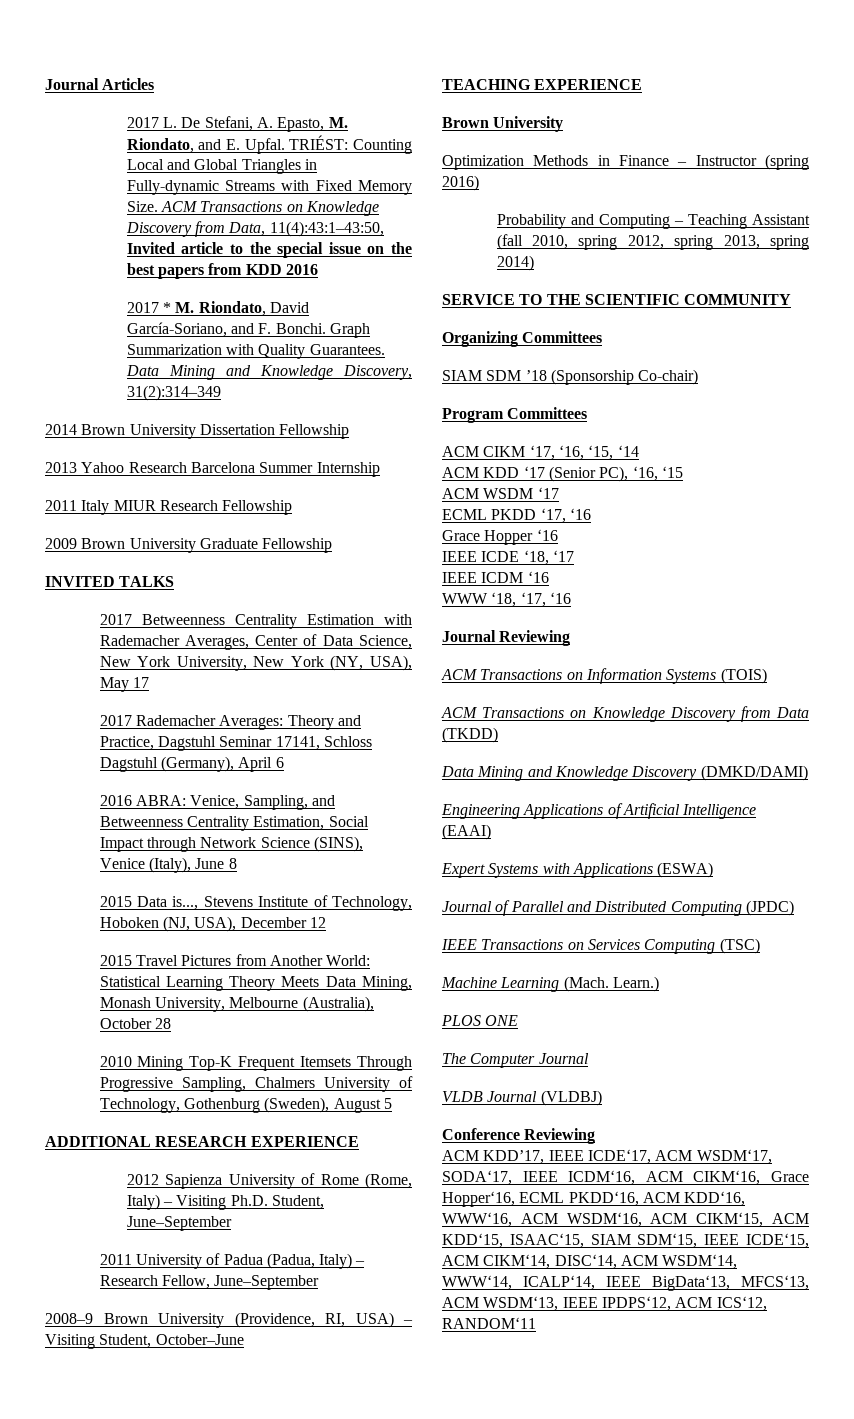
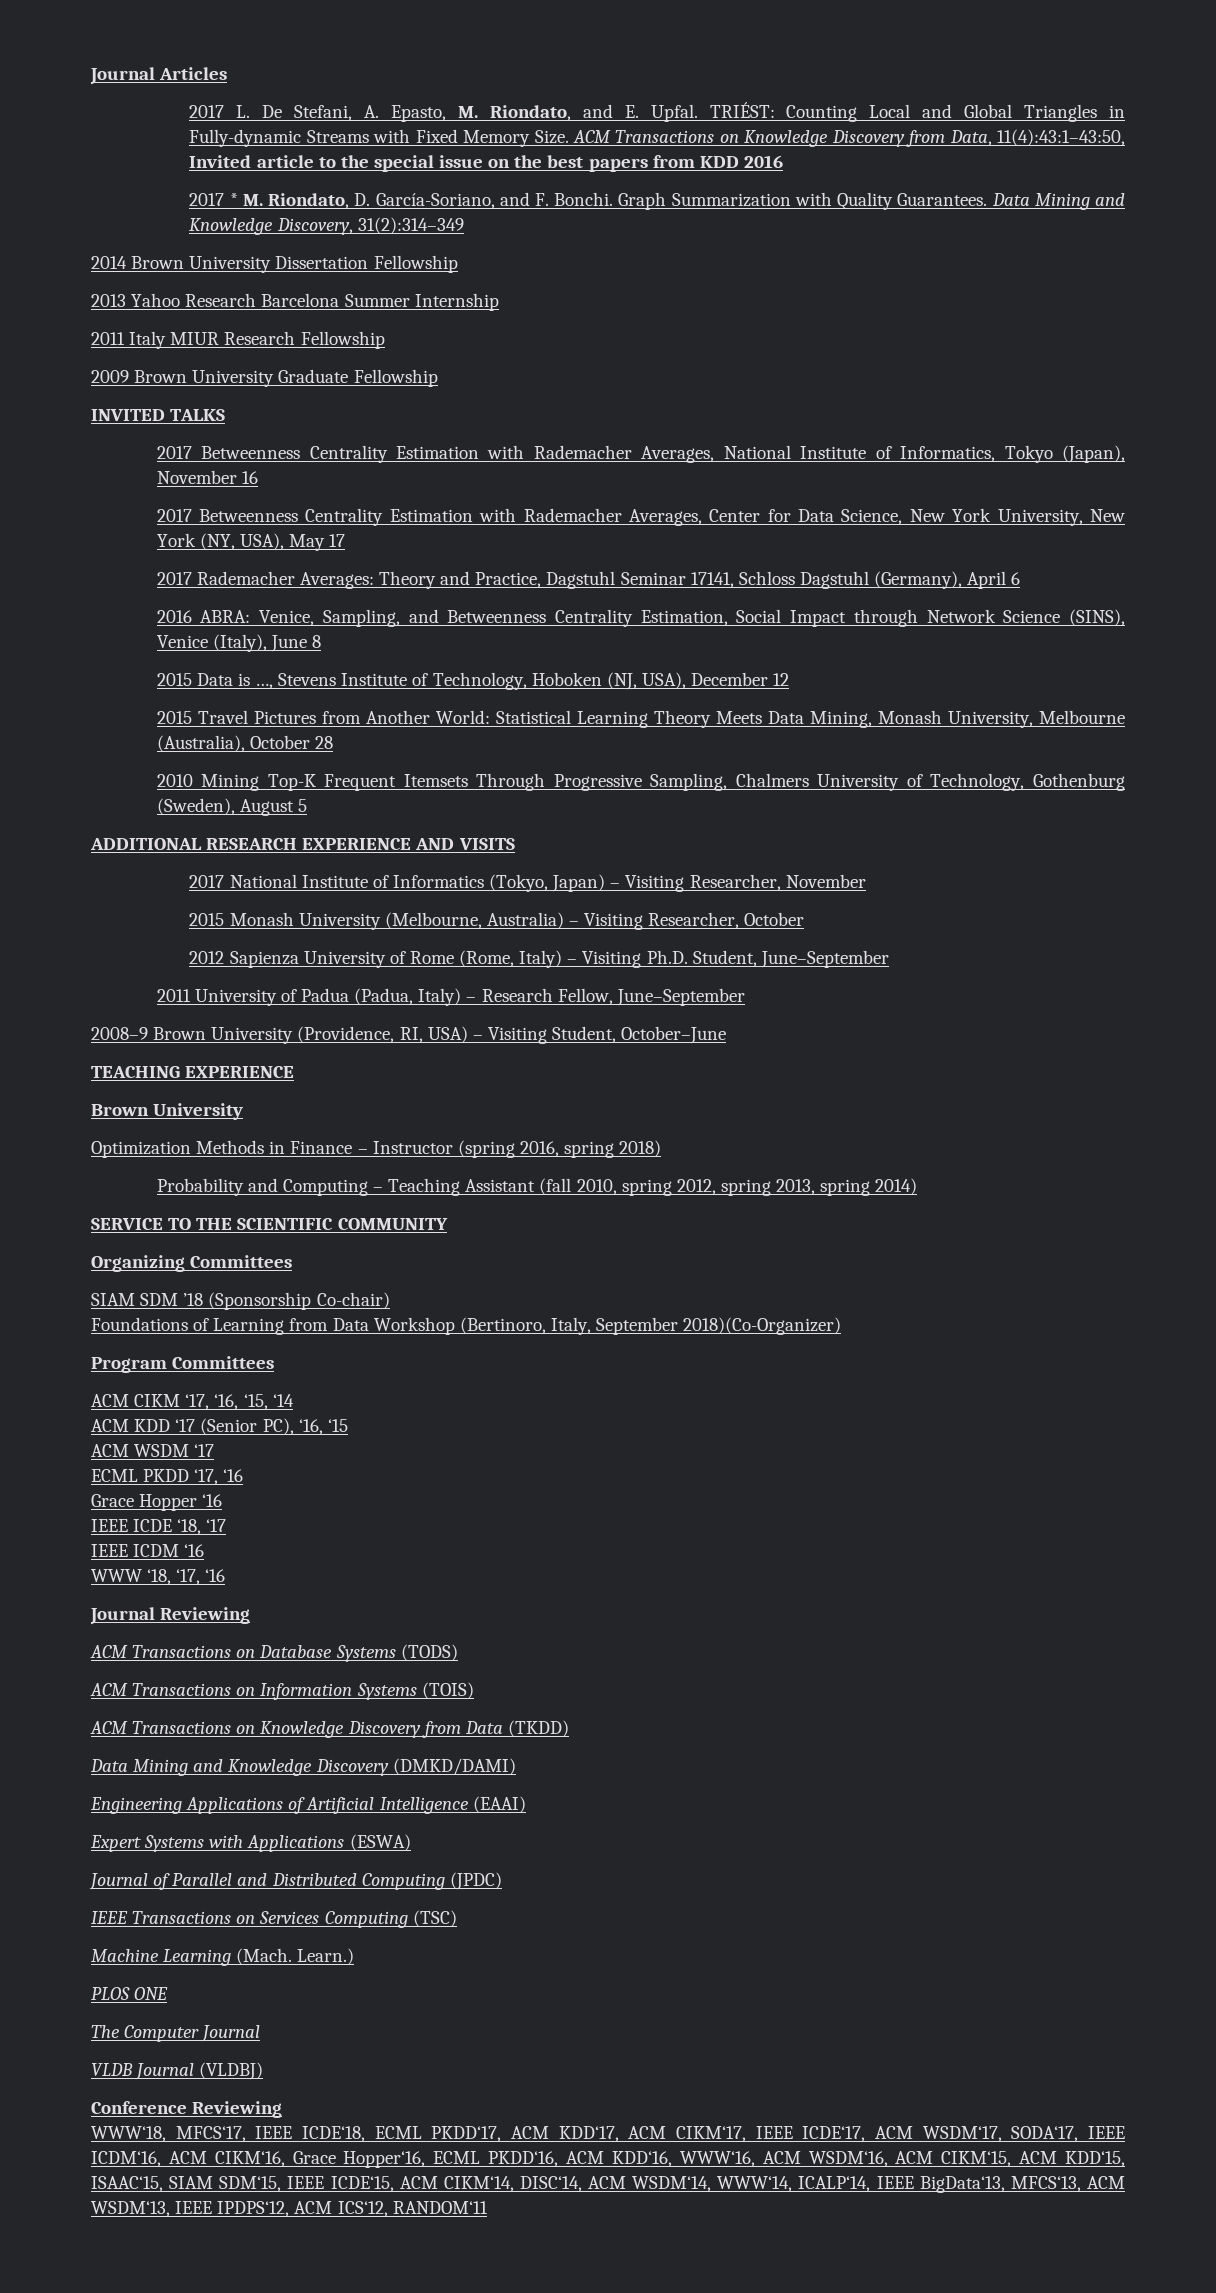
[270,302,310,313] David -> [354,193,371,206] D.
(175, 581) none -> [156,445,1126,463] [156,470,258,484] // 2017 Betweenness Centrality Estimation with Rademacher Averages, National Institute of Informatics, Tokyo (Japan), November 16
[303,634,318,646] of -> [767,509,791,522] for
[172,896,199,910] is..., -> [237,673,273,689] is …,
(359, 1141) none -> [415,838,515,850] [189,874,866,892] [189,912,805,930] AND VISITS // 2017 National Institute of Informatics (Tokyo, Japan) – Visiting Researcher, November // 2015 Monash University (Melbourne, Australia) – Visiting Researcher, October
[442,175,479,191] 2016) -> [519,1140,662,1158] 2016, spring 2018)
(699, 377) none -> [91,1317,842,1335] // Foundations of Learning from Data Workshop (Bertinoro, Italy, September 2018)(Co-Organizer)
(571, 638) none -> [90,1644,458,1662] // ACM Transactions on Database Systems (TODS)
[442,1150,545,1164] ACM KDD’17, -> [91,2126,746,2142] WWW‘18, MFCS‘17, IEEE ICDE‘18, ECML PKDD‘17, ACM KDD‘17, ACM CIKM‘17,

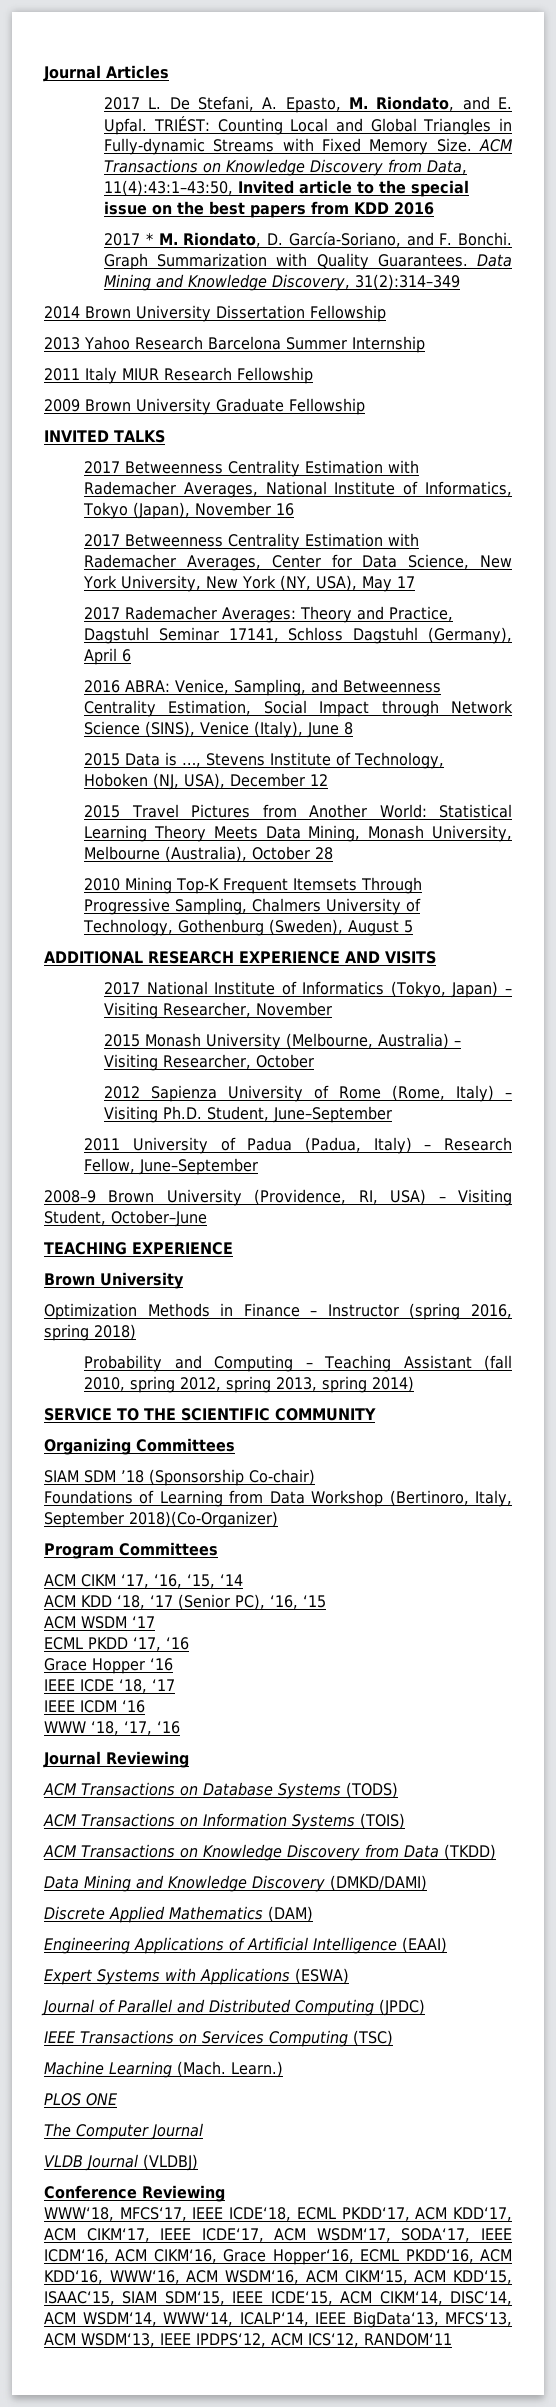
(171, 1425) none -> [117,1595,145,1609] ‘18,
(516, 1766) none -> [44,1906,313,1923] // Discrete Applied Mathematics (DAM)

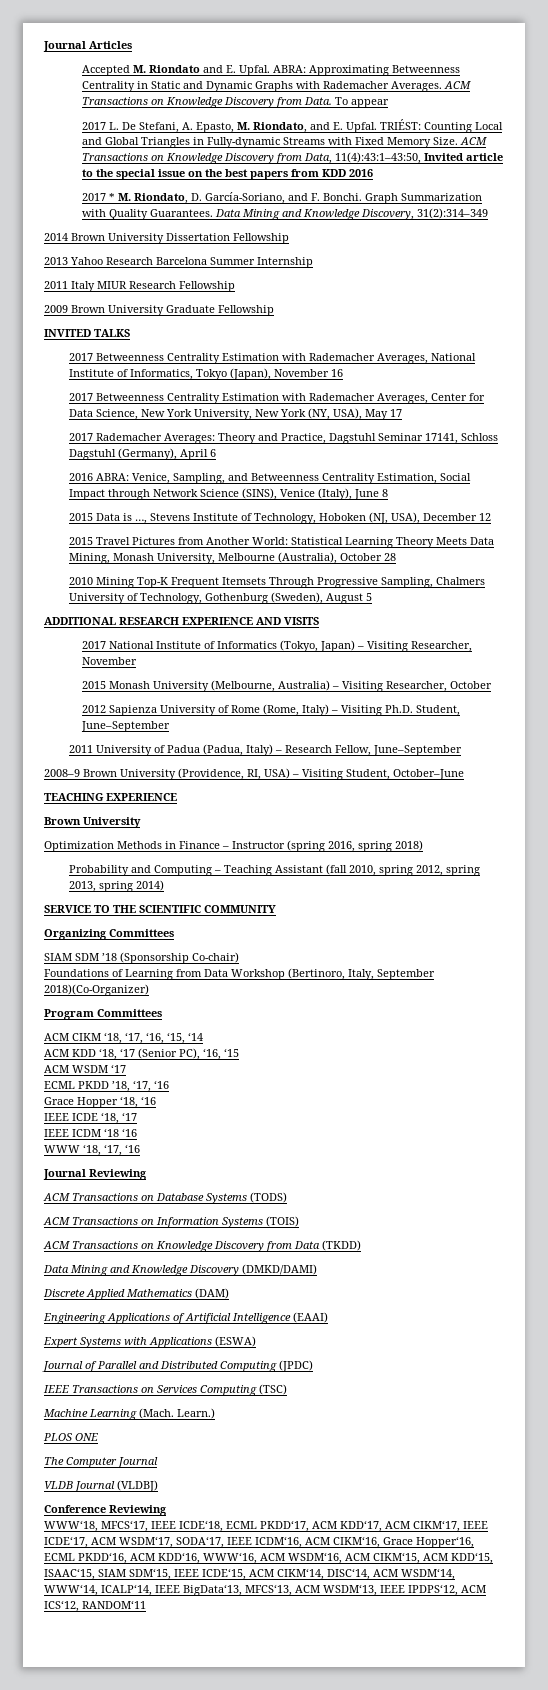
(169, 72) none -> [81,65,460,76] [81,81,471,92] [81,97,389,108] // Accepted M. Riondato and E. Upfal. ABRA: Approximating Betweenness Centrality in Static and Dynamic Graphs with Rademacher Averages. ACM Transactions on Knowledge Discovery from Data. To appear
(116, 1580) none -> [104,1032,122,1044] ‘18,
(128, 1643) none -> [112,1081,130,1092] ’18,
(145, 1666) none -> [120,1096,138,1108] ‘18,
(117, 1706) none -> [104,1128,119,1137] ‘18

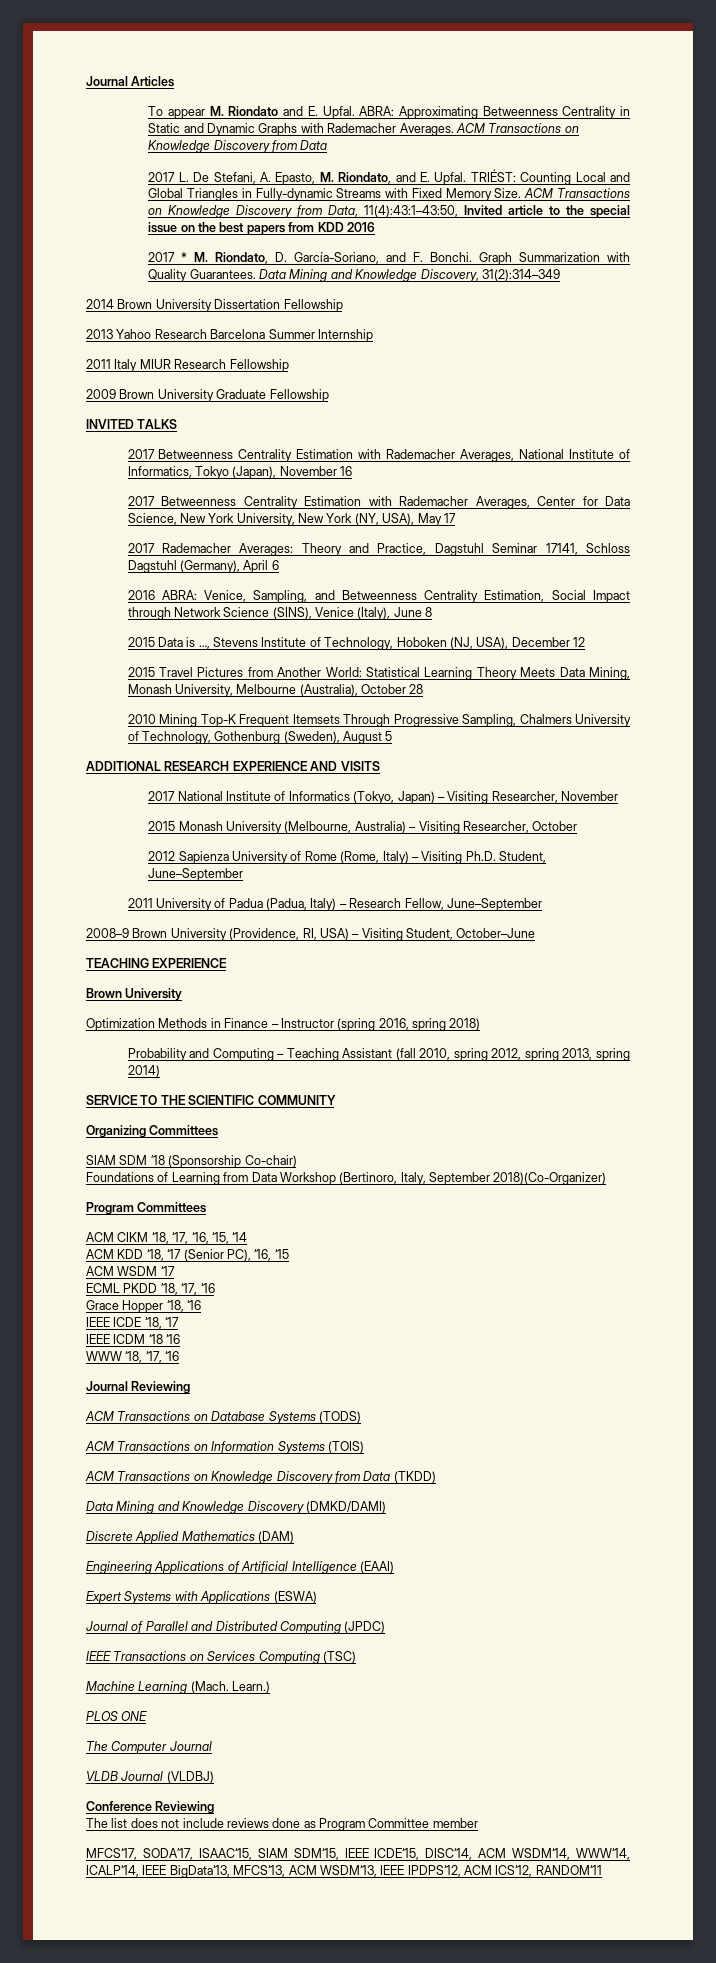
[81,65,130,76] Accepted -> [148,106,205,119] To appear
[303,97,389,108] Data. To appear -> [300,140,328,150] Data
[44,1520,488,1532] [44,1536,474,1548] [44,1552,493,1564] WWW‘18, MFCS‘17, IEEE ICDE‘18, ECML PKDD‘17, ACM KDD‘17, ACM CIKM‘17, IEEE ICDE‘17, ACM WSDM‘17, SODA‘17, IEEE ICDM‘16, ACM CIKM‘16, Grace Hopper‘16, ECML PKDD‘16, ACM KDD‘16, WWW‘16, ACM WSDM‘16, ACM CIKM‘15, ACM KDD‘15, -> [86,1818,478,1831] [86,1848,193,1860] The list does not include reviews done as Program Committee member // MFCS‘17, SODA’17,
[249,1568,324,1580] ACM CIKM‘14, -> (420, 1854) none

